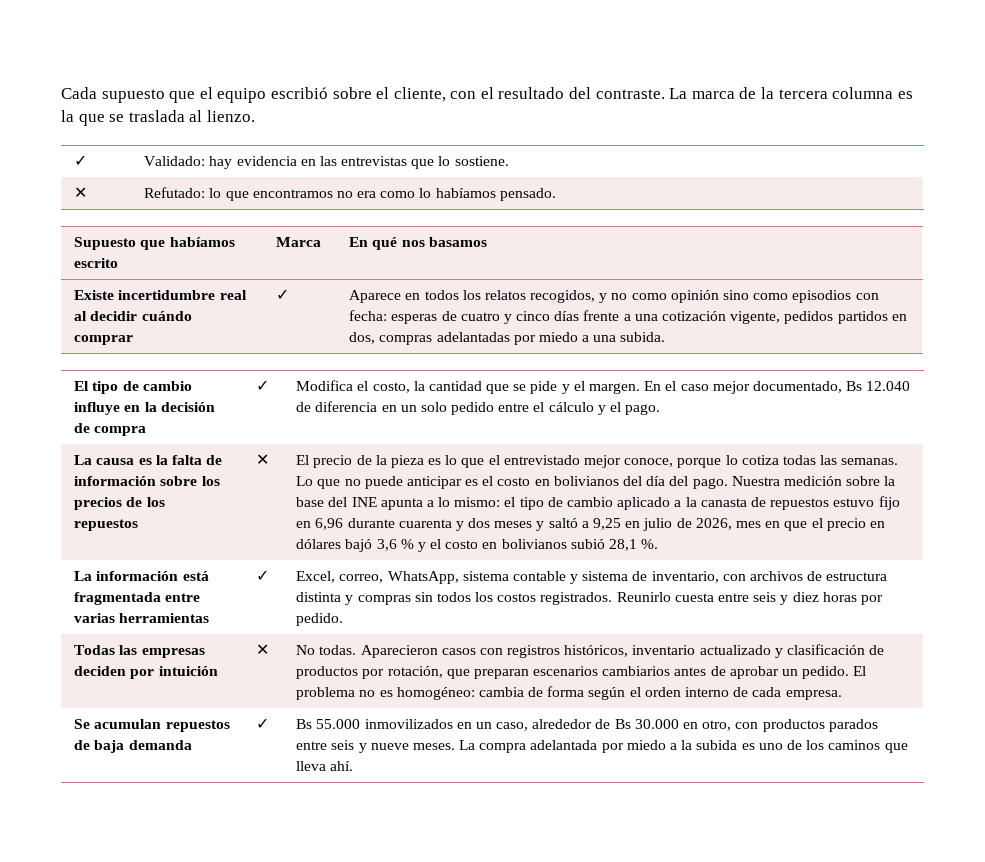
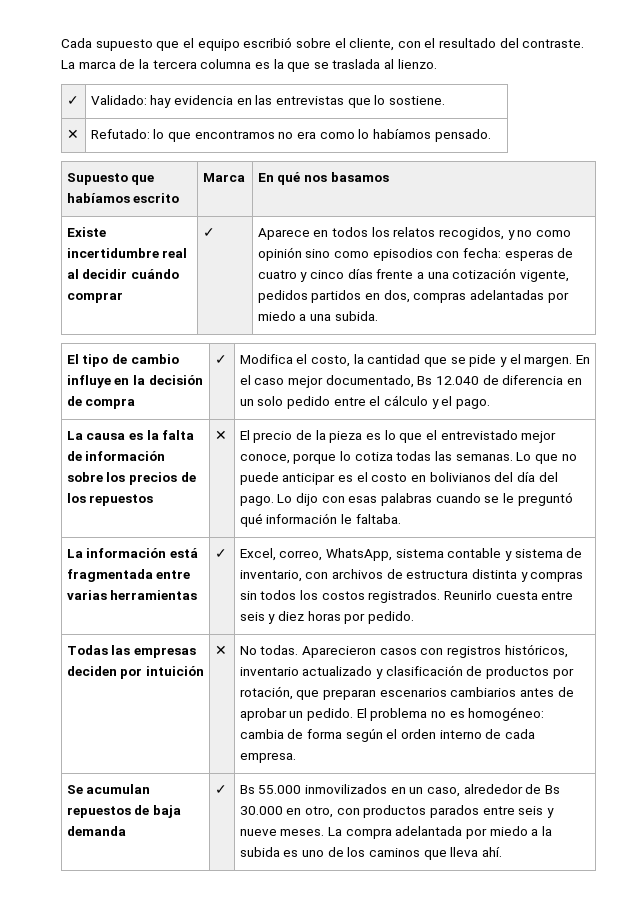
[731,476,896,486] [296,496,900,510] [296,518,885,531] [296,539,659,552] Nuestra medición sobre la base del INE apunta a lo mismo: el tipo de cambio aplicado a la canasta de repuestos estuvo fijo en 6,96 durante cuarenta y dos meses y saltó a 9,25 en julio de 2026, mes en que el precio en dólares bajó 3,6 % y el costo en bolivianos subió 28,1 %. -> [277,492,573,506] [239,513,401,527] Lo dijo con esas palabras cuando se le preguntó qué información le faltaba.

